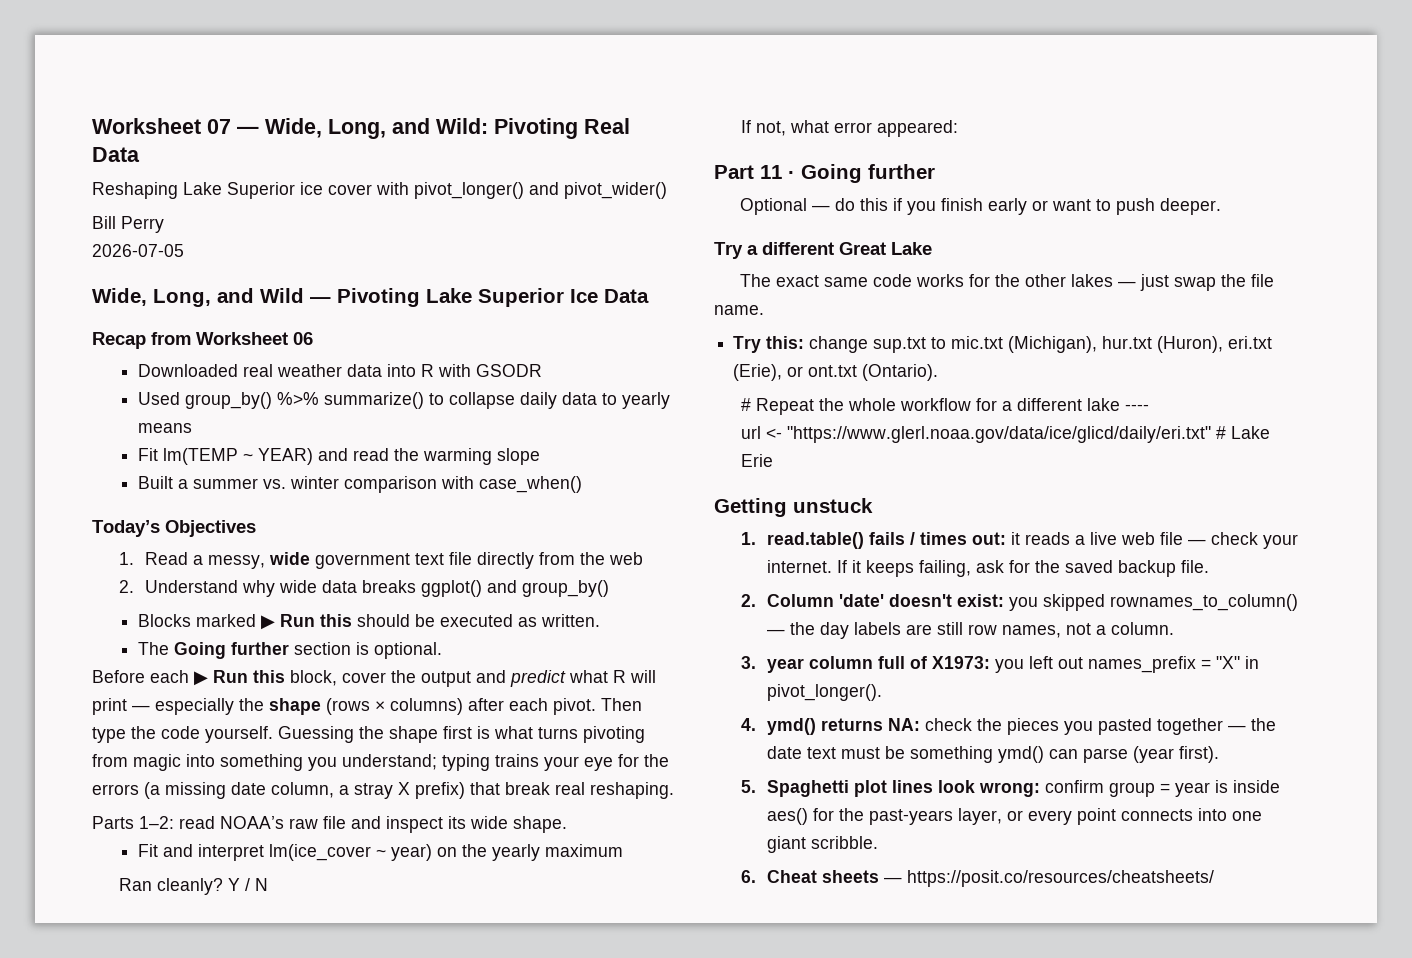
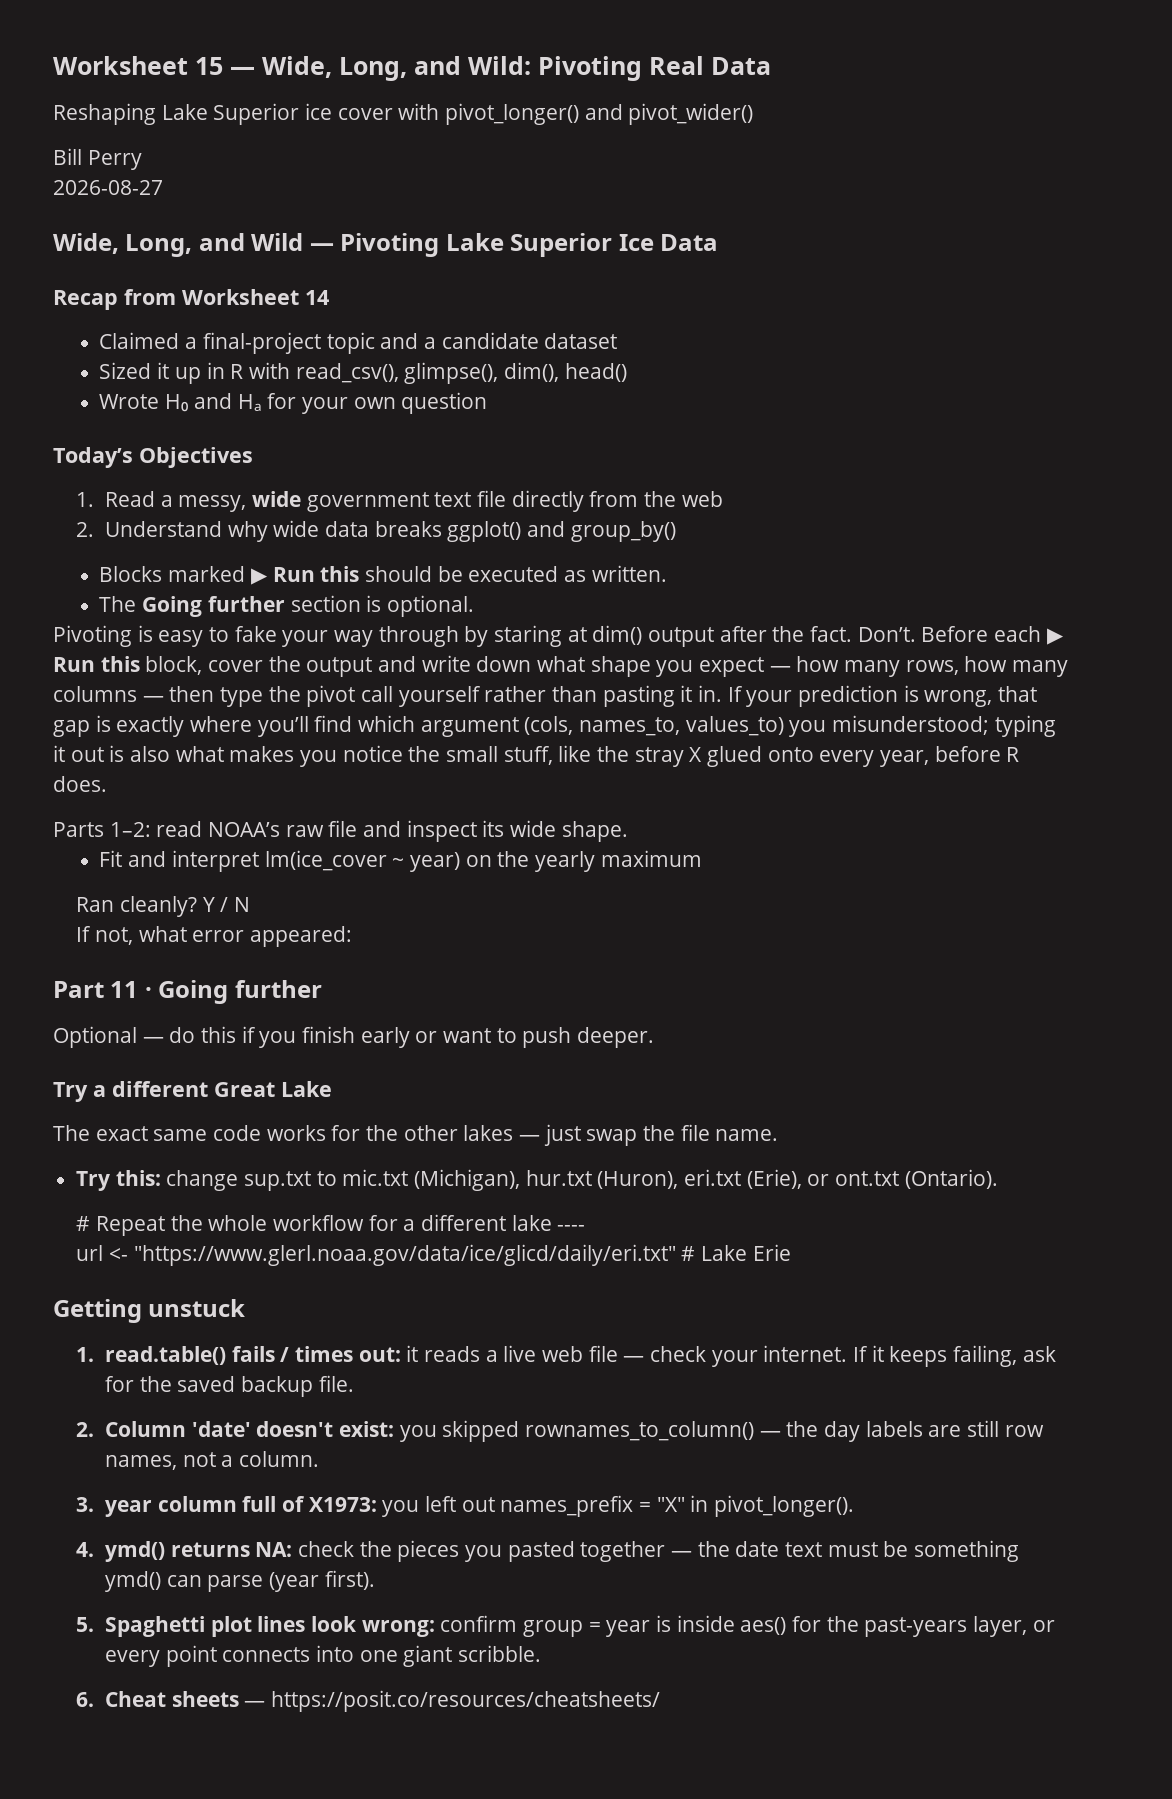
[92,118,231,134] Worksheet 07 -> [53,56,223,75] Worksheet 15
[92,244,184,257] 2026-07-05 -> [53,180,163,195] 2026-08-27
[293,332,313,345] [137,364,542,377] [137,392,670,409] [137,423,192,433] [137,448,540,465] [137,476,582,493] 06 // Downloaded real weather data into R with GSODR // Used group_by() %>% summarize() to collapse daily data to yearly means // Fit lm(TEMP ~ YEAR) and read the warming slope // Built a summer vs. winter comparison with case_when() -> [305,290,329,305] [99,332,618,354] [99,362,627,384] [99,392,488,414] 14 // Claimed a final-project topic and a candidate dataset // Sized it up in R with read_csv(), glimpse(), dim(), head() // Wrote H₀ and Hₐ for your own question
(442, 650) none -> [53,625,916,647] Pivoting is easy to fake your way through by staring at dim() output after the fact. Don’t.
[510,670,656,687] [92,698,642,715] [92,726,645,743] [92,754,669,771] [92,782,674,799] predict what R will print — especially the shape (rows × columns) after each pivot. Then type the code yourself. Guessing the shape first is what turns pivoting from magic into something you understand; typing trains your eye for the errors (a missing date column, a stray X prefix) that break real reshaping. -> [421,655,1069,677] [53,685,1038,707] [53,715,1056,737] [53,745,1020,767] [53,776,107,792] write down what shape you expect — how many rows, how many columns — then type the pivot call yourself rather than pasting it in. If your prediction is wrong, that gap is exactly where you’ll find which argument (cols, names_to, values_to) you misunderstood; typing it out is also what makes you notice the small stuff, like the stray X glued onto every year, before R does.

